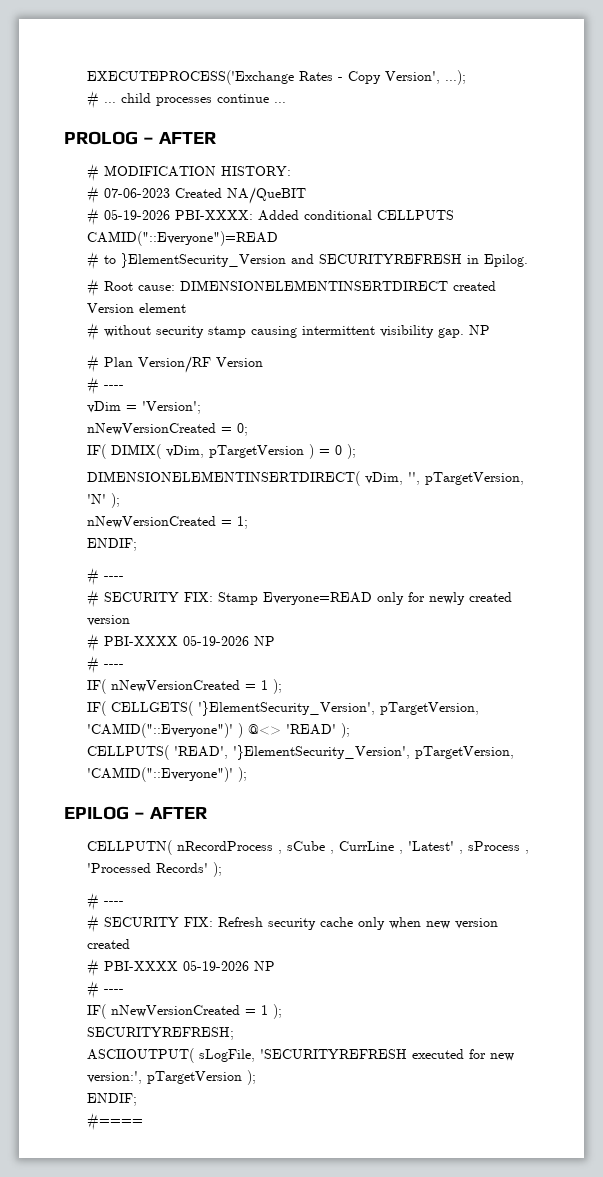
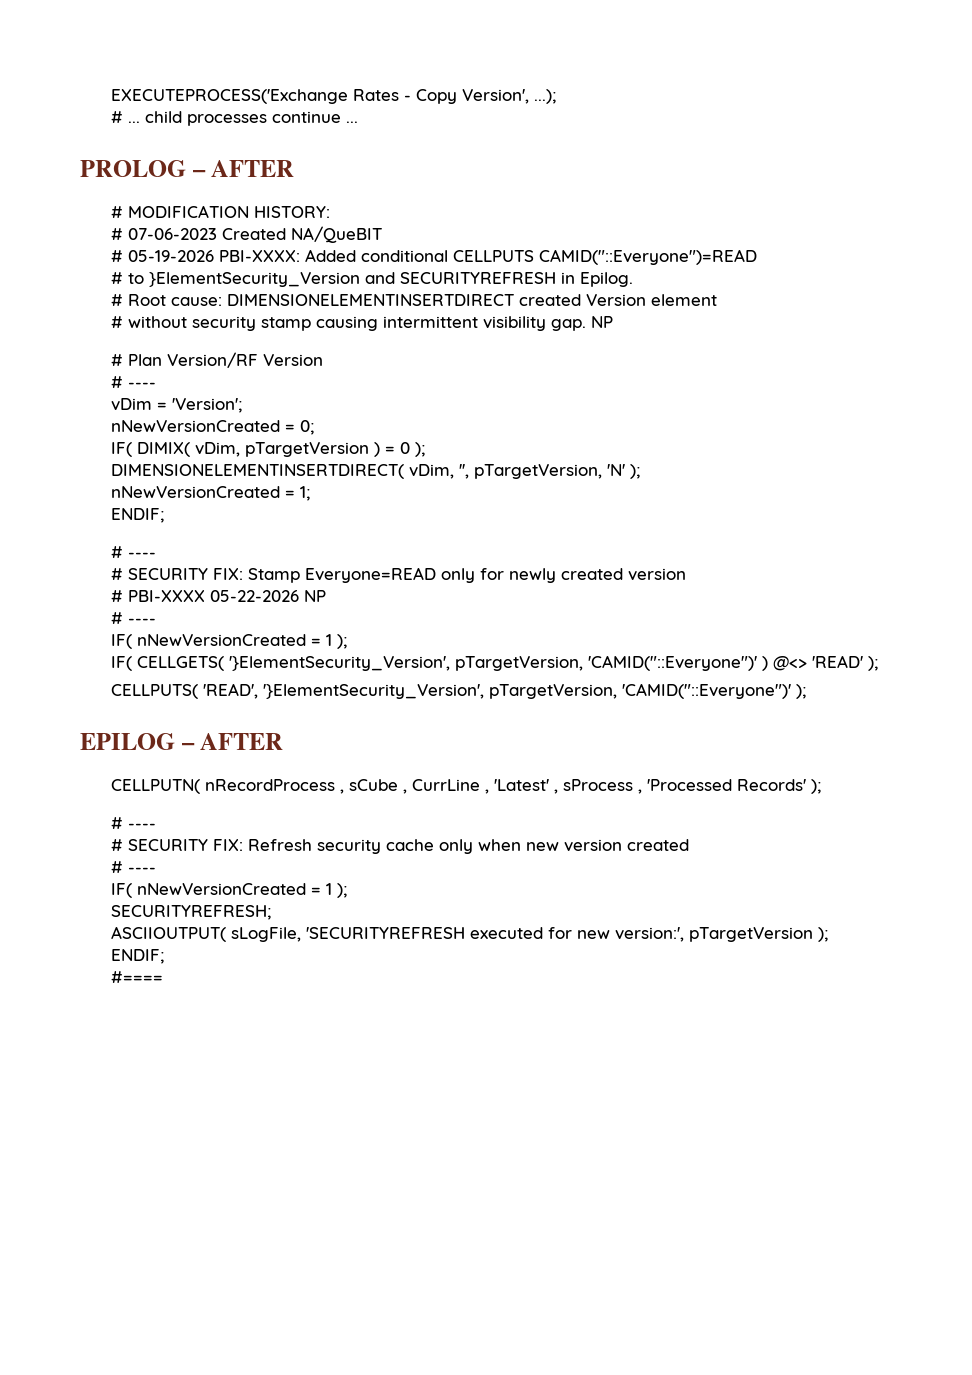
[182,635,249,646] 05-19-2026 -> [209,590,299,602] 05-22-2026
[86,959,275,977] // # PBI-XXXX 05-19-2026 NP -> (689, 845) none

